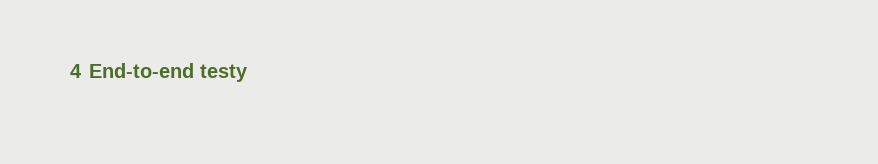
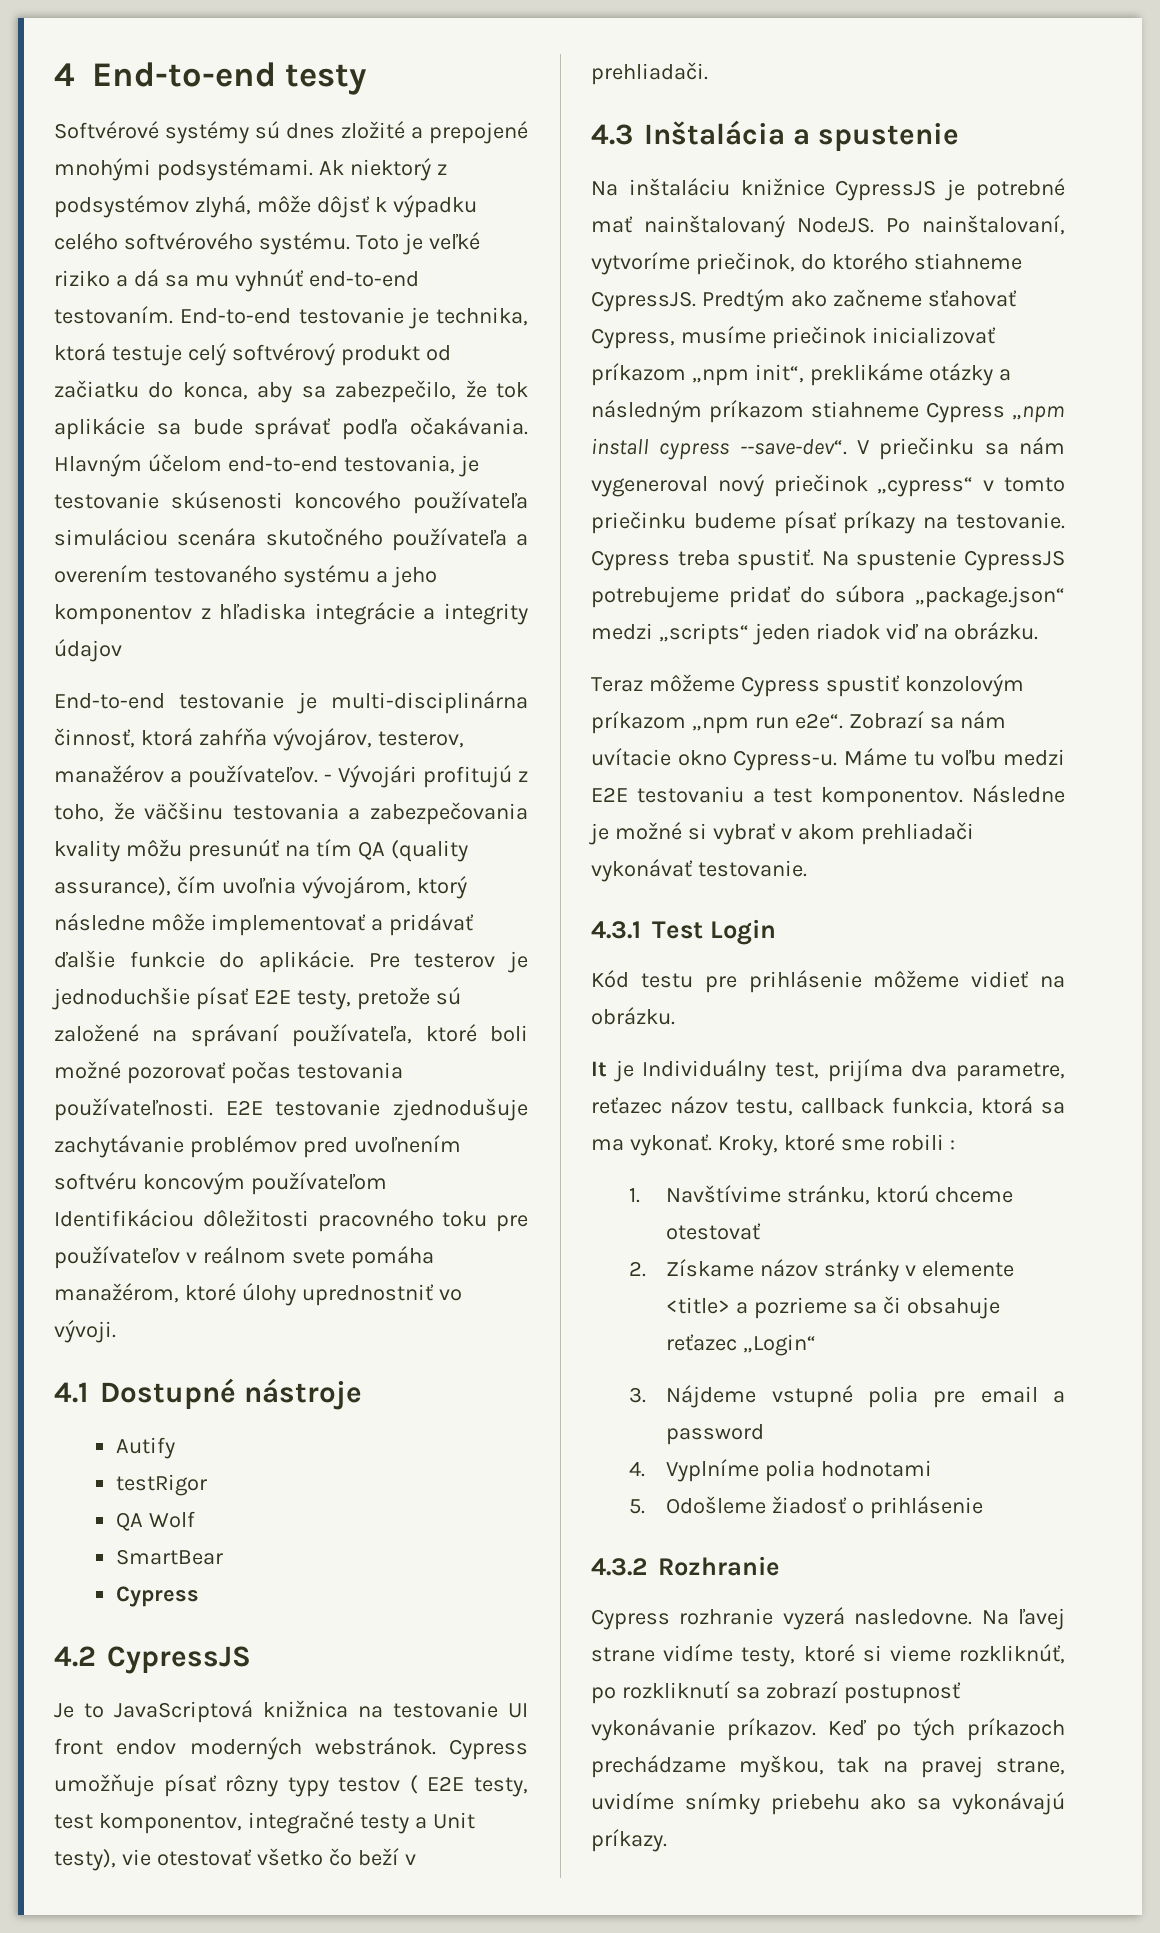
(248, 73) none -> [54,121,528,144] [54,158,447,181] [54,195,477,218] [54,232,480,255] [54,269,419,292] [54,306,528,329] [54,343,451,366] [54,380,528,403] [54,417,528,440] [54,454,479,477] [54,491,528,514] [54,528,528,551] [54,565,437,588] [54,602,528,625] [54,639,122,662] [54,691,528,714] [54,728,464,751] [54,765,528,788] [54,802,528,825] [54,839,468,862] [54,876,467,899] [54,913,474,936] [54,950,528,973] [52,987,461,1010] [54,1024,528,1047] [54,1061,403,1084] [54,1098,528,1121] [54,1135,461,1158] [54,1172,387,1195] [54,1209,528,1232] [54,1246,434,1269] [54,1283,462,1306] [54,1320,116,1343] [54,1378,362,1410] [115,1437,175,1459] [115,1474,207,1496] [115,1511,195,1531] [115,1549,223,1565] [115,1586,199,1607] [54,1646,251,1674] [54,1700,528,1723] [54,1737,528,1760] [54,1774,528,1797] [54,1811,475,1834] [54,1848,416,1871] [591,62,708,85] [591,120,959,151] [591,178,1065,201] [591,215,1065,238] [591,252,1022,275] [591,289,1017,312] [591,326,996,349] [591,363,1011,386] [591,400,1065,423] [591,437,1065,460] [591,474,1065,497] [591,511,1065,534] [591,549,1065,571] [591,585,1065,608] [591,622,1038,645] [591,674,1024,697] [591,711,1006,734] [591,748,1065,771] [591,785,1065,808] [589,822,974,845] [591,859,807,882] [591,919,776,945] [591,970,1065,993] [591,1007,675,1025] [591,1059,1065,1082] [591,1096,1065,1116] [591,1133,955,1156] [628,1185,1014,1205] [666,1223,762,1240] [628,1259,1015,1282] [666,1296,1001,1319] [666,1334,817,1356] [628,1385,1065,1408] [666,1424,765,1445] [628,1459,933,1482] [628,1496,984,1519] [591,1556,780,1576] [591,1607,1065,1630] [591,1644,1065,1667] [591,1681,961,1704] [591,1718,1065,1741] [591,1755,1065,1778] [591,1792,1065,1815] [591,1829,667,1852] // Softvérové systémy sú dnes zložité a prepojené mnohými podsystémami. Ak niektorý z podsystémov zlyhá, môže dôjsť k výpadku celého softvérového systému. Toto je veľké riziko a dá sa mu vyhnúť end-to-end testovaním. End-to-end testovanie je technika, ktorá testuje celý softvérový produkt od začiatku do konca, aby sa zabezpečilo, že tok aplikácie sa bude správať podľa očakávania. Hlavným účelom end-to-end testovania, je testovanie skúsenosti koncového používateľa simuláciou scenára skutočného používateľa a overením testovaného systému a jeho komponentov z hľadiska integrácie a integrity údajov // End-to-end testovanie je multi-disciplinárna činnosť, ktorá zahŕňa vývojárov, testerov, manažérov a používateľov. - Vývojári profitujú z toho, že väčšinu testovania a zabezpečovania kvality môžu presunúť na tím QA (quality assurance), čím uvoľnia vývojárom, ktorý následne môže implementovať a pridávať ďalšie funkcie do aplikácie. Pre testerov je jednoduchšie písať E2E testy, pretože sú založené na správaní používateľa, ktoré boli možné pozorovať počas testovania používateľnosti. E2E testovanie zjednodušuje zachytávanie problémov pred uvoľnením softvéru koncovým používateľom Identifikáciou dôležitosti pracovného toku pre používateľov v reálnom svete pomáha manažérom, ktoré úlohy uprednostniť vo vývoji. // 4.1 Dostupné nástroje // Autify // testRigor // QA Wolf // SmartBear // Cypress // 4.2 CypressJS // Je to JavaScriptová knižnica na testovanie UI front endov moderných webstránok. Cypress umožňuje písať rôzny typy testov ( E2E testy, test komponentov, integračné testy a Unit testy), vie otestovať všetko čo beží v prehliadači. // 4.3 Inštalácia a spustenie // Na inštaláciu knižnice CypressJS je potrebné mať nainštalovaný NodeJS. Po nainštalovaní, vytvoríme priečinok, do ktorého stiahneme CypressJS. Predtým ako začneme sťahovať Cypress, musíme priečinok inicializovať príkazom „npm init“, preklikáme otázky a následným príkazom stiahneme Cypress „npm install cypress --save-dev“. V priečinku sa nám vygeneroval nový priečinok „cypress“ v tomto priečinku budeme písať príkazy na testovanie. Cypress treba spustiť. Na spustenie CypressJS potrebujeme pridať do súbora „package.json“ medzi „scripts“ jeden riadok viď na obrázku. // Teraz môžeme Cypress spustiť konzolovým príkazom „npm run e2e“. Zobrazí sa nám uvítacie okno Cypress-u. Máme tu voľbu medzi E2E testovaniu a test komponentov. Následne je možné si vybrať v akom prehliadači vykonávať testovanie. // 4.3.1 Test Login // Kód testu pre prihlásenie môžeme vidieť na obrázku. // It je Individuálny test, prijíma dva parametre, reťazec názov testu, callback funkcia, ktorá sa ma vykonať. Kroky, ktoré sme robili : // 1. Navštívime stránku, ktorú chceme otestovať // 2. Získame názov stránky v elemente <title> a pozrieme sa či obsahuje reťazec „Login“ // 3. Nájdeme vstupné polia pre email a password // 4. Vyplníme polia hodnotami // 5. Odošleme žiadosť o prihlásenie // 4.3.2 Rozhranie // Cypress rozhranie vyzerá nasledovne. Na ľavej strane vidíme testy, ktoré si vieme rozkliknúť, po rozkliknutí sa zobrazí postupnosť vykonávanie príkazov. Keď po tých príkazoch prechádzame myškou, tak na pravej strane, uvidíme snímky priebehu ako sa vykonávajú príkazy.

